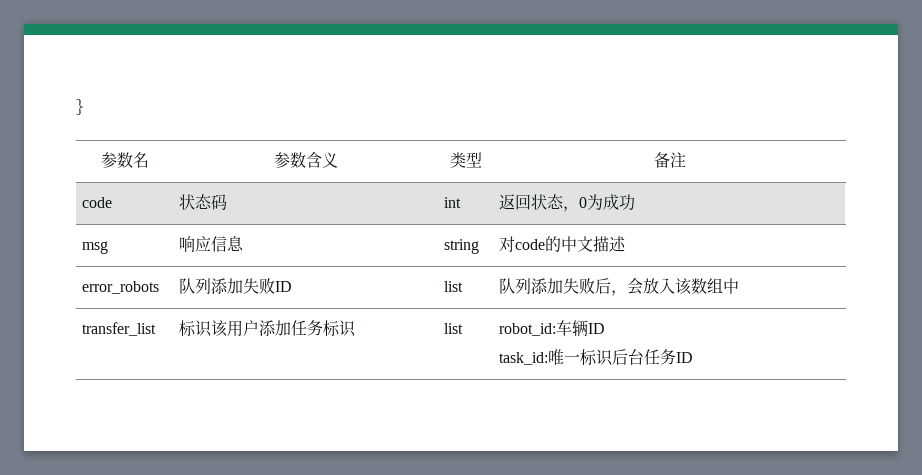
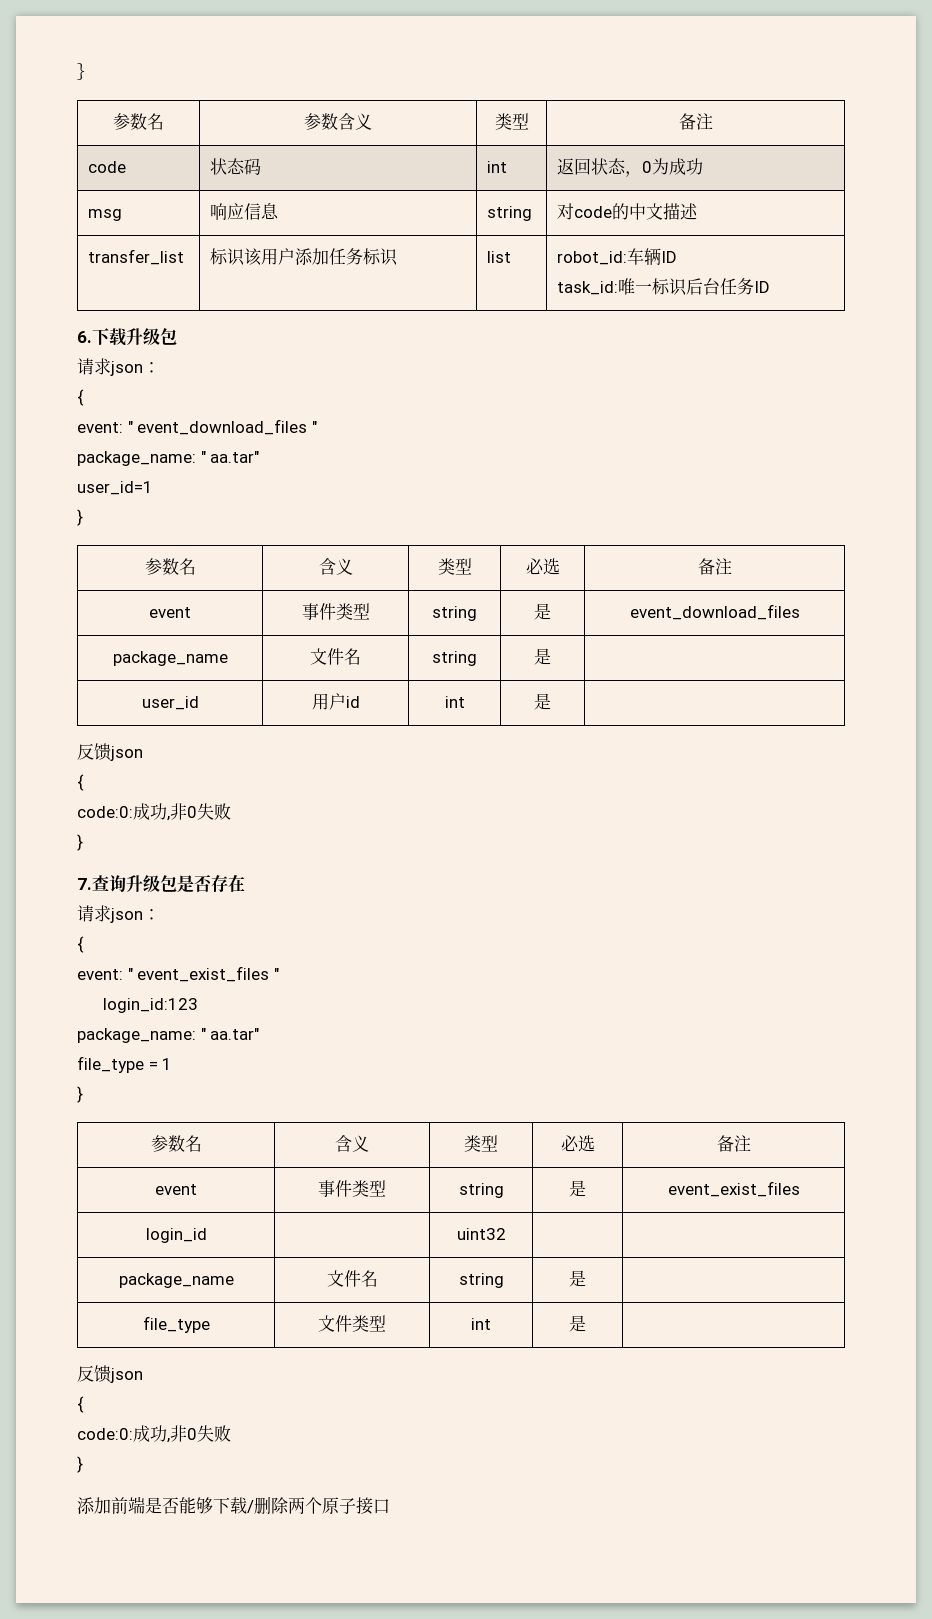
[82,281,160,294] [179,278,293,294] [444,281,464,292] [499,278,740,296] // error_robots | 队列添加失败ID | list | 队列添加失败后，会放入该数组中 -> (698, 211) none
(694, 357) none -> [77,328,177,346] [77,358,160,376] [77,389,84,406] [77,419,317,435] [77,451,260,466] [77,481,153,495] [77,509,83,526] [144,558,196,575] [318,558,353,575] [437,558,472,575] [525,558,560,575] [697,558,732,575] [149,607,191,618] [301,603,370,620] [432,606,477,621] [534,603,551,620] [629,604,800,620] [112,651,228,666] [310,648,361,665] [432,651,477,666] [534,648,551,665] [141,696,199,710] [311,693,360,710] [444,696,465,708] [534,693,551,710] [77,743,143,761] [77,774,84,791] [77,803,231,821] [77,834,83,851] [77,874,245,893] [77,905,160,923] [77,936,84,953] [77,966,279,982] [103,998,199,1013] [77,1028,260,1043] [77,1056,173,1073] [77,1086,83,1103] [150,1135,202,1152] [335,1135,369,1152] [464,1135,498,1152] [560,1135,595,1152] [716,1135,751,1152] [155,1184,197,1195] [318,1180,386,1197] [458,1183,504,1198] [569,1180,586,1197] [667,1181,800,1197] [145,1228,207,1243] [456,1228,506,1240] [118,1273,234,1288] [326,1270,378,1287] [458,1273,504,1288] [569,1270,586,1287] [142,1316,210,1333] [318,1315,386,1332] [471,1318,491,1330] [569,1315,586,1332] [77,1365,143,1383] [77,1396,84,1413] [77,1425,231,1443] [77,1456,83,1473] [77,1496,390,1515] // 6.下载升级包 // 请求json： // { // event: " event_download_files " // package_name: " aa.tar" // user_id=1 // } // 参数名 | 含义 | 类型 | 必选 | 备注 // event | 事件类型 | string | 是 | event_download_files // package_name | 文件名 | string | 是 | // user_id | 用户id | int | 是 | // 反馈json // { // code:0:成功,非0失败 // } // 7.查询升级包是否存在 // 请求json： // { // event: " event_exist_files " // login_id:123 // package_name: " aa.tar" // file_type = 1 // } // 参数名 | 含义 | 类型 | 必选 | 备注 // event | 事件类型 | string | 是 | event_exist_files // login_id | | uint32 | | // package_name | 文件名 | string | 是 | // file_type | 文件类型 | int | 是 | // 反馈json // { // code:0:成功,非0失败 // } // 添加前端是否能够下载/删除两个原子接口

